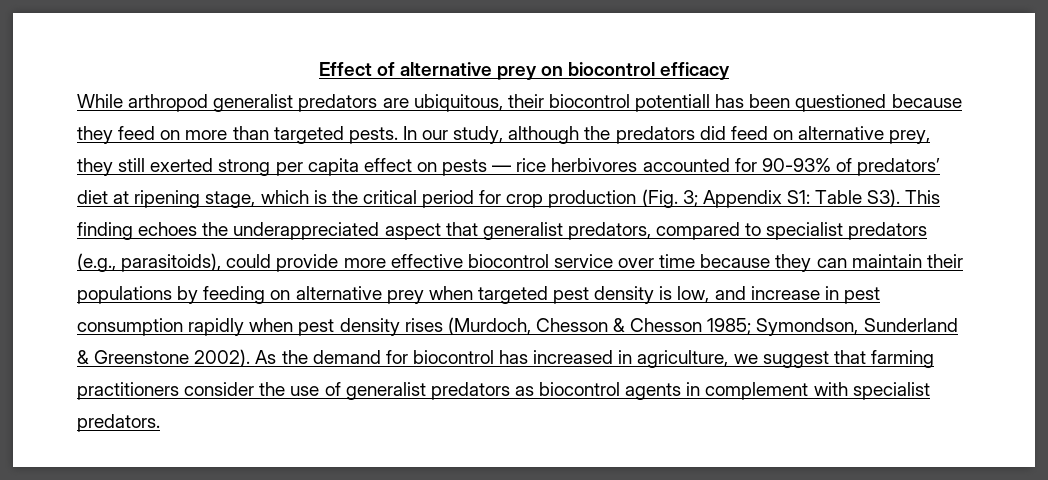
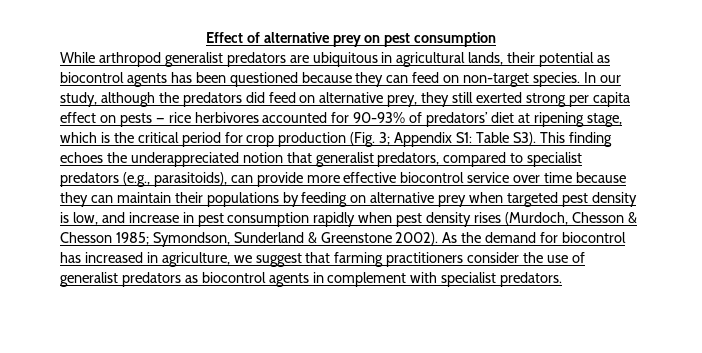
[568,62,731,80] biocontrol efficacy -> [384,32,497,47] pest consumption
[413,94,711,112] ubiquitous, their biocontrol potentiall -> [312,52,611,67] [60,72,167,87] ubiquitous in agricultural lands, their potential as biocontrol agents
[118,126,398,144] feed on more than targeted pests. -> [386,72,581,87] can feed on non-target species.
[384,223,441,240] aspect -> [242,152,283,163] notion
[226,254,272,268] could -> [230,175,253,183] can

